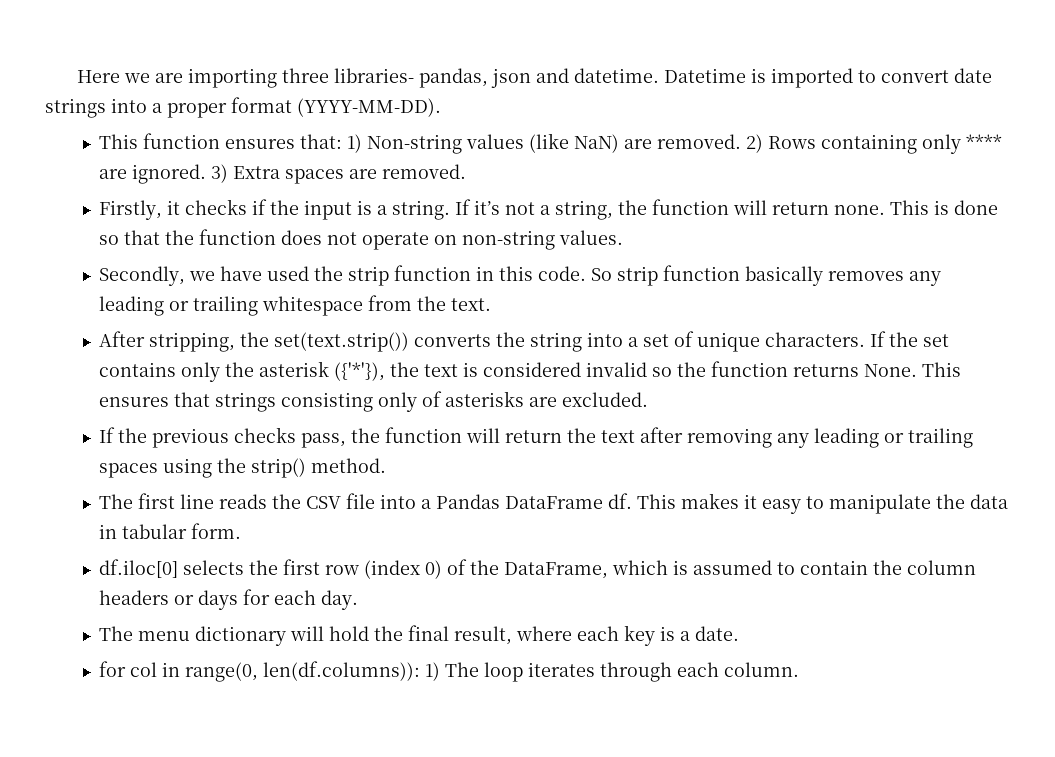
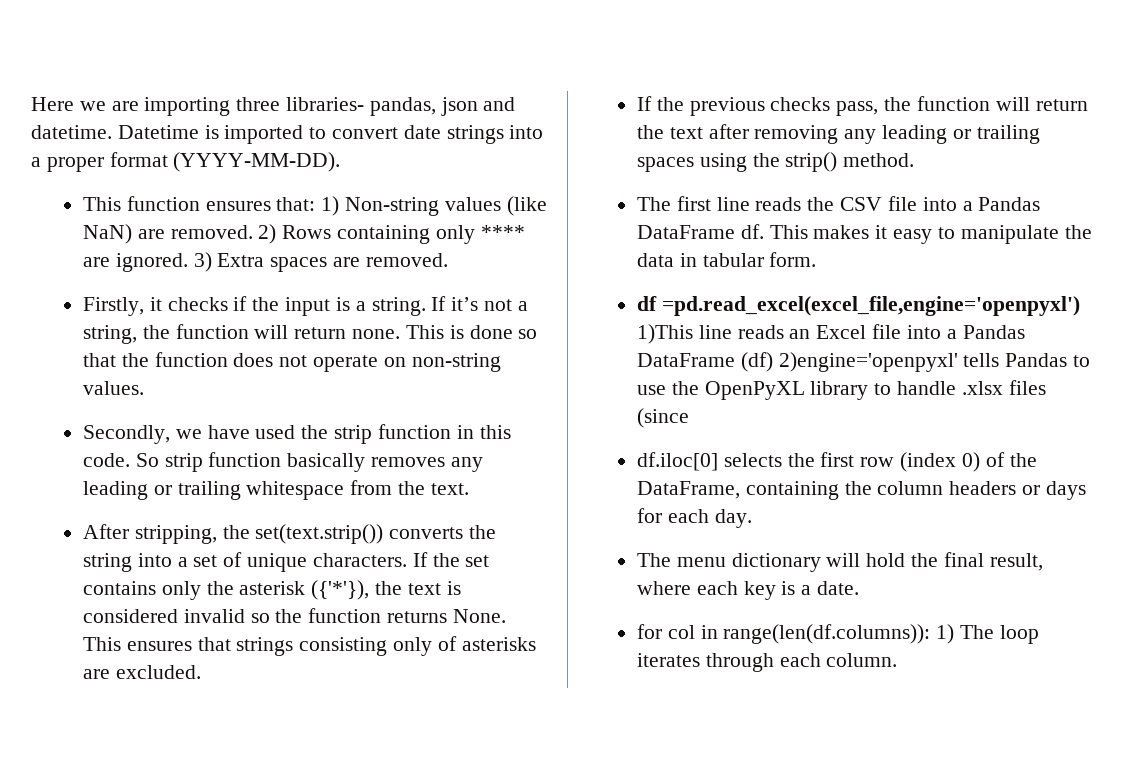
(241, 531) none -> [637,296,1080,316] [637,324,1025,344] [637,352,1091,372] [637,380,1046,400] [637,408,690,428] // df =pd.read_excel(excel_file,engine='openpyxl') 1)This line reads an Excel file into a Pandas DataFrame (df) 2)engine='openpyxl' tells Pandas to use the OpenPyXL library to handle .xlsx files (since
[611,560,868,575] which is assumed to contain -> [745,481,839,500] containing
[184,661,420,682] range(0, len(df.columns)): -> [723,624,931,644] range(len(df.columns)):

